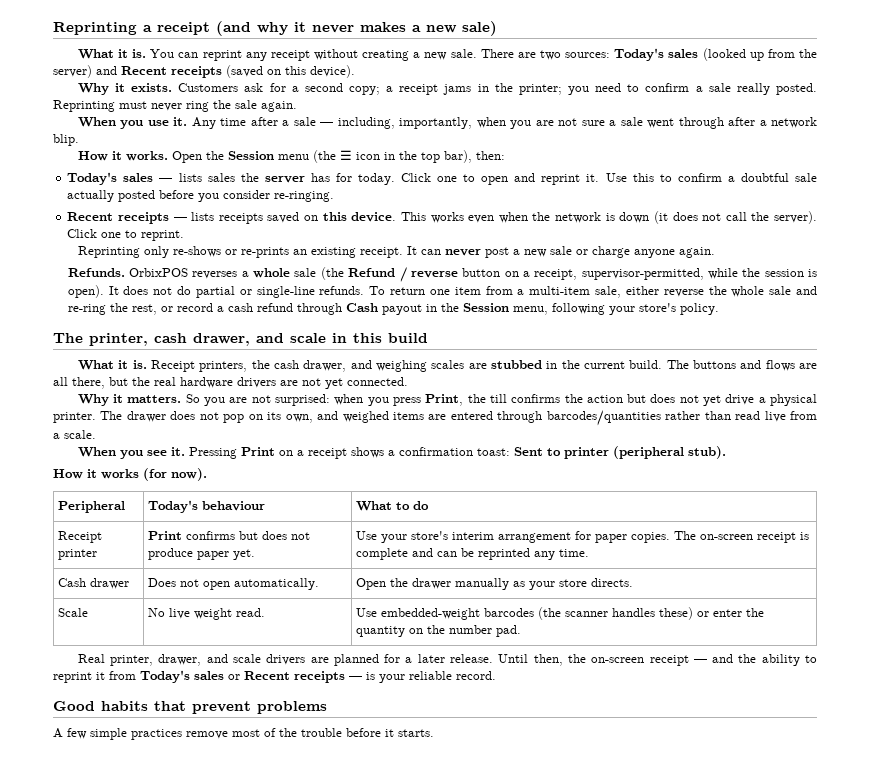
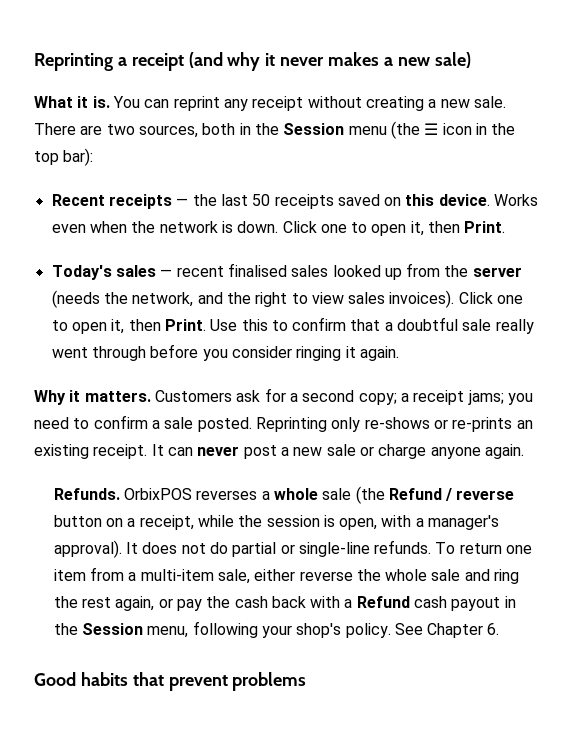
[565,48,817,61] [53,65,355,78] [77,83,817,95] [53,100,297,112] [77,117,818,129] [53,134,79,146] [77,151,202,163] sources: Today's sales (looked up from the server) and Recent receipts (saved on this device). // Why it exists. Customers ask for a second copy; a receipt jams in the printer; you need to confirm a sale really posted. Reprinting must never ring the sale again. // When you use it. Any time after a sale — including, importantly, when you are not sure a sale went through after a network blip. // How it works. Open -> [138,123,251,138] sources, both in
[443,150,505,163] [67,172,817,185] [67,190,335,202] [67,212,215,224] bar), then: // Today's sales — lists sales the server has for today. Click one to open and reprint it. Use this to confirm a doubtful sale actually posted before you consider re-ringing. // Recent receipts — lists -> [63,148,94,166] [51,194,271,209] bar): // Recent receipts — the last 50
[400,212,464,223] This works -> [494,194,539,206] Works
[619,211,817,224] [67,229,185,241] down (it does not call the server). Click one to reprint. // -> [237,221,506,236] [51,263,522,280] [51,290,524,308] [51,317,534,334] [51,344,399,361] [34,388,533,405] [34,415,252,432] down. Click one to open it, then Print. // Today's sales — recent finalised sales looked up from the server (needs the network, and the right to view sales invoices). Click one to open it, then Print. Use this to confirm that a doubtful sale really went through before you consider ringing it again. // Why it matters. Customers ask for a second copy; a receipt jams; you need to confirm a sale posted.
[581,268,704,280] supervisor-permitted, -> (194, 522) none
[67,285,104,298] open). -> [339,515,500,530] [53,540,122,558] open, with a manager's approval).
[67,303,378,315] re-ring the rest, or record a cash refund through Cash -> [494,569,520,584] [53,596,448,611] ring the rest again, or pay the cash back with a Refund cash
[638,303,676,312] store's -> [296,623,342,638] shop's
[53,333,428,346] [77,360,817,372] [53,377,408,389] [77,394,818,406] [53,410,818,426] [53,430,96,439] [77,446,726,459] [53,468,207,481] [58,501,126,513] [148,500,266,513] [356,501,430,511] [58,531,103,543] [58,549,98,560] [148,531,311,540] [148,548,256,560] [356,531,810,543] [356,548,590,560] [58,578,130,589] [148,578,320,590] [356,578,634,590] [58,608,89,617] [148,608,266,620] [356,607,765,620] [356,625,522,637] [77,654,817,666] [53,670,496,683] // The printer, cash drawer, and scale in this build // What it is. Receipt printers, the cash drawer, and weighing scales are stubbed in the current build. The buttons and flows are all there, but the real hardware drivers are not yet connected. // Why it matters. So you are not surprised: when you press Print, the till confirms the action but does not yet drive a physical printer. The drawer does not pop on its own, and weighed items are entered through barcodes/quantities rather than read live from a scale. // When you see it. Pressing Print on a receipt shows a confirmation toast: Sent to printer (peripheral stub). // How it works (for now). // Peripheral | Today's behaviour | What to do // Receipt printer | Print confirms but does not produce paper yet. | Use your store's interim arrangement for paper copies. The on-screen receipt is complete and can be reprinted any time. // Cash drawer | Does not open automatically. | Open the drawer manually as your store directs. // Scale | No live weight read. | Use embedded-weight barcodes (the scanner handles these) or enter the quantity on the number pad. // Real printer, drawer, and scale drivers are planned for a later release. Until then, the on-screen receipt — and the ability to reprint it from Today's sales or Recent receipts — is your reliable record. -> [394,623,500,638] See Chapter 6.
[53,728,434,740] // A few simple practices remove most of the trouble before it starts. -> (307, 681) none

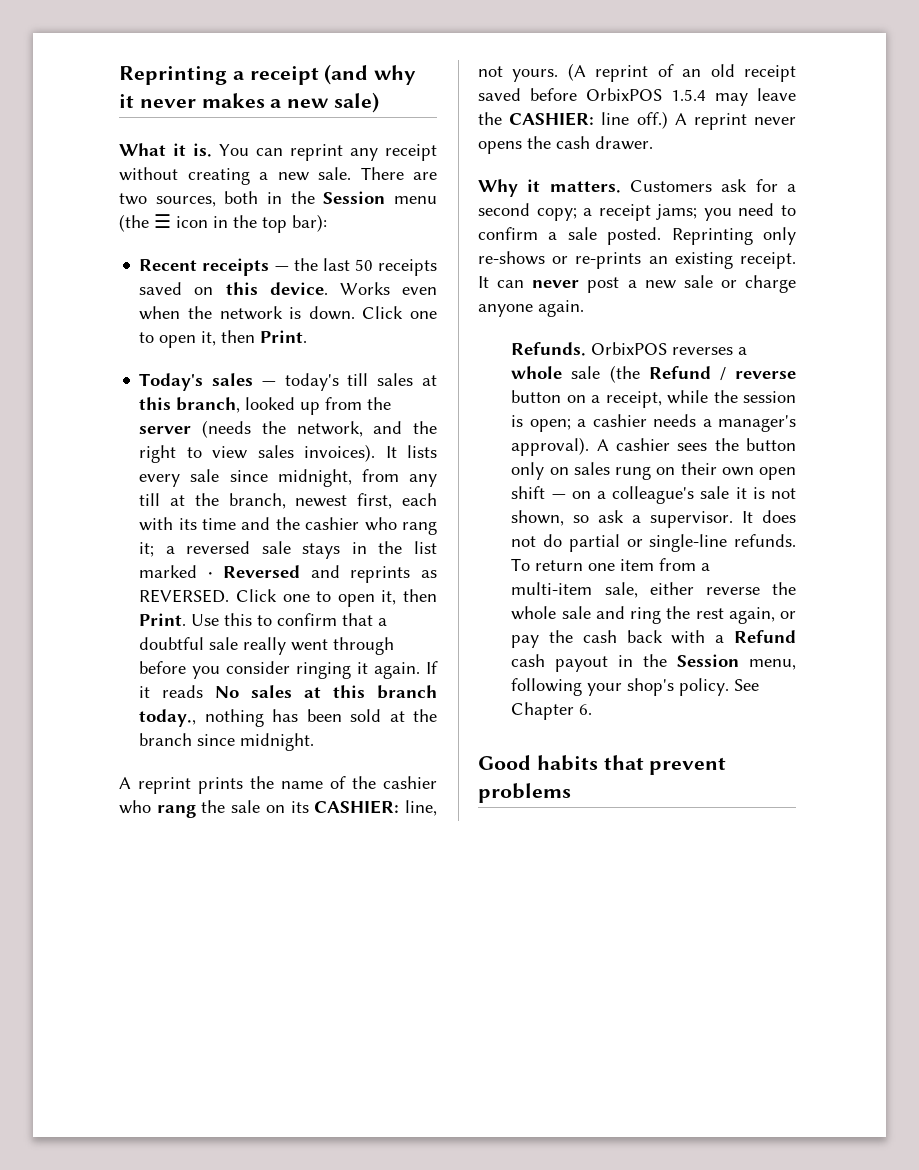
[176,263,329,277] recent finalised sales -> [284,373,437,391] [139,397,241,413] today's till sales at this branch,
(455, 299) none -> [385,445,437,458] [139,469,437,487] [139,493,437,509] [139,517,437,535] [139,541,437,559] [139,565,437,583] [139,589,230,603] It lists every sale since midnight, from any till at the branch, newest first, each with its time and the cashier who rang it; a reversed sale stays in the list marked · Reversed and reprints as REVERSED.
(399, 353) none -> [425,661,438,674] [139,685,437,699] [139,709,437,727] [139,733,315,751] [119,776,437,794] [119,800,438,818] [478,63,796,82] [478,88,796,106] [478,111,796,130] [478,136,653,154] If it reads No sales at this branch today., nothing has been sold at the branch since midnight. // A reprint prints the name of the cashier who rang the sale on its CASHIER: line, not yours. (A reprint of an old receipt saved before OrbixPOS 1.5.4 may leave the CASHIER: line off.) A reprint never opens the cash drawer.
[339,515,500,530] [53,540,122,558] open, with a manager's approval). -> [529,414,796,432] [511,437,796,456] [511,462,796,480] [511,486,796,504] [511,510,734,528] open; a cashier needs a manager's approval). A cashier sees the button only on sales rung on their own open shift — on a colleague's sale it is not shown, so ask a supervisor.

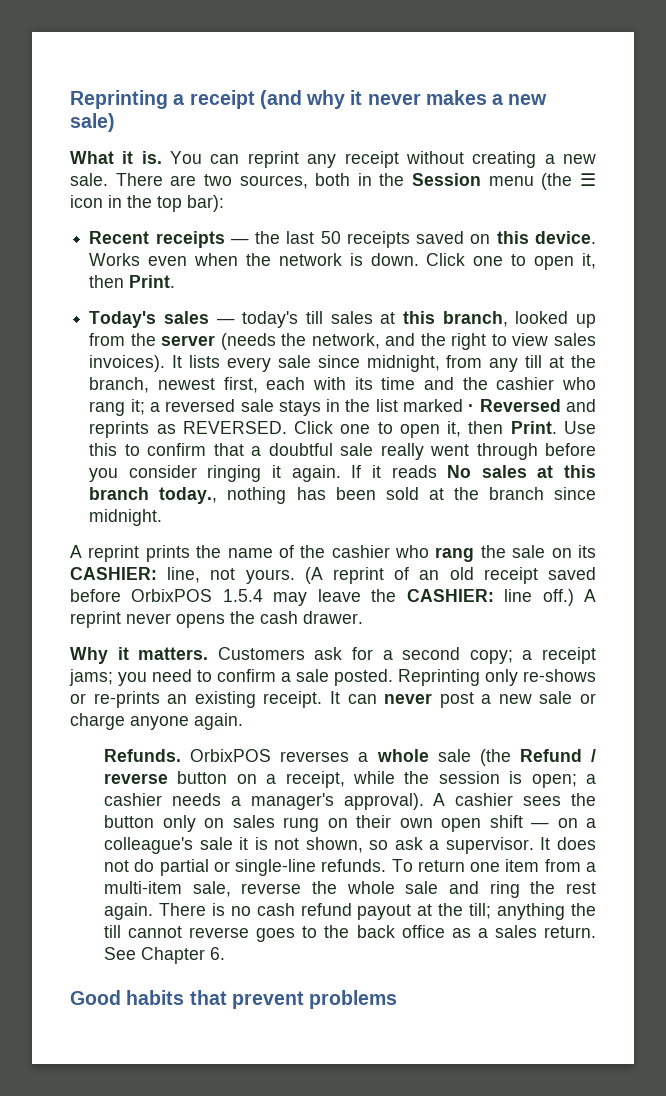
[649,582,694,595] either -> (231, 889) none
[728,607,796,624] [511,630,796,648] [511,654,796,672] [511,678,730,696] again, or pay the cash back with a Refund cash payout in the Session menu, following your shop's policy. -> [104,903,596,920] [104,925,596,942] again. There is no cash refund payout at the till; anything the till cannot reverse goes to the back office as a sales return.

